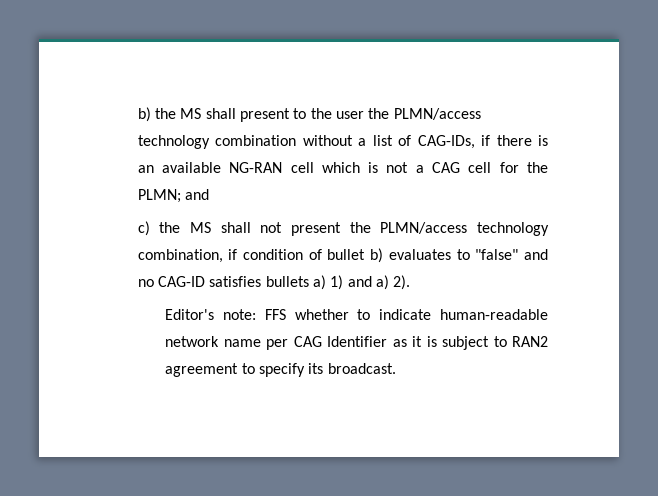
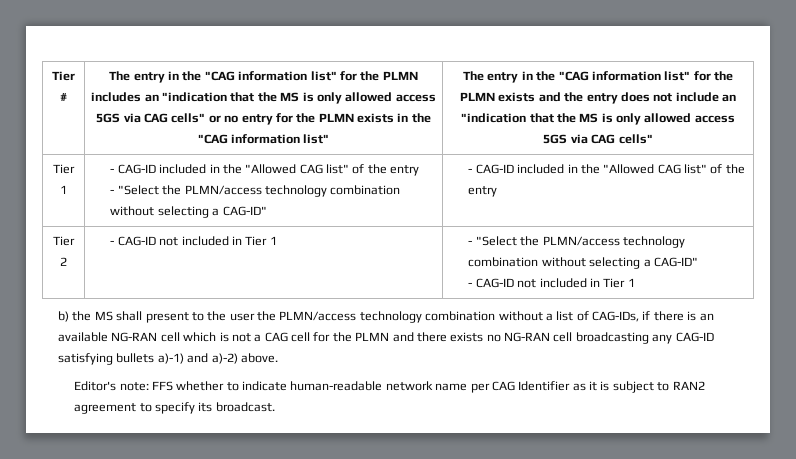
(137, 114) none -> [52,71,75,81] [60,93,67,101] [109,71,418,83] [91,92,436,104] [96,113,431,125] [197,134,330,144] [463,71,733,83] [460,92,736,104] [461,113,735,125] [543,134,653,144] [53,164,75,174] [60,185,67,194] [110,164,420,176] [110,185,401,197] [110,206,267,218] [468,164,745,174] [468,186,498,197] [53,236,75,246] [60,257,67,266] [110,236,277,246] [468,236,685,248] [468,257,698,269] [468,278,635,288] Tier # | The entry in the "CAG information list" for the PLMN includes an "indication that the MS is only allowed access 5GS via CAG cells" or no entry for the PLMN exists in the "CAG information list" | The entry in the "CAG information list" for the PLMN exists and the entry does not include an "indication that the MS is only allowed access 5GS via CAG cells" // Tier 1 | - CAG-ID included in the "Allowed CAG list" of the entry // - "Select the PLMN/access technology combination without selecting a CAG-ID" | - CAG-ID included in the "Allowed CAG list" of the entry // Tier 2 | - CAG-ID not included in Tier 1 | - "Select the PLMN/access technology combination without selecting a CAG-ID" // - CAG-ID not included in Tier 1 //
[137,189,209,203] [137,221,549,236] [137,248,548,263] [137,275,411,290] PLMN; and // c) the MS shall not present the PLMN/access technology combination, if condition of bullet b) evaluates to "false" and no CAG-ID satisfies bullets a) 1) and a) 2). -> [355,332,714,344] [58,353,278,365] PLMN and there exists no NG-RAN cell broadcasting any CAG-ID satisfying bullets a)-1) and a)-2) above.

